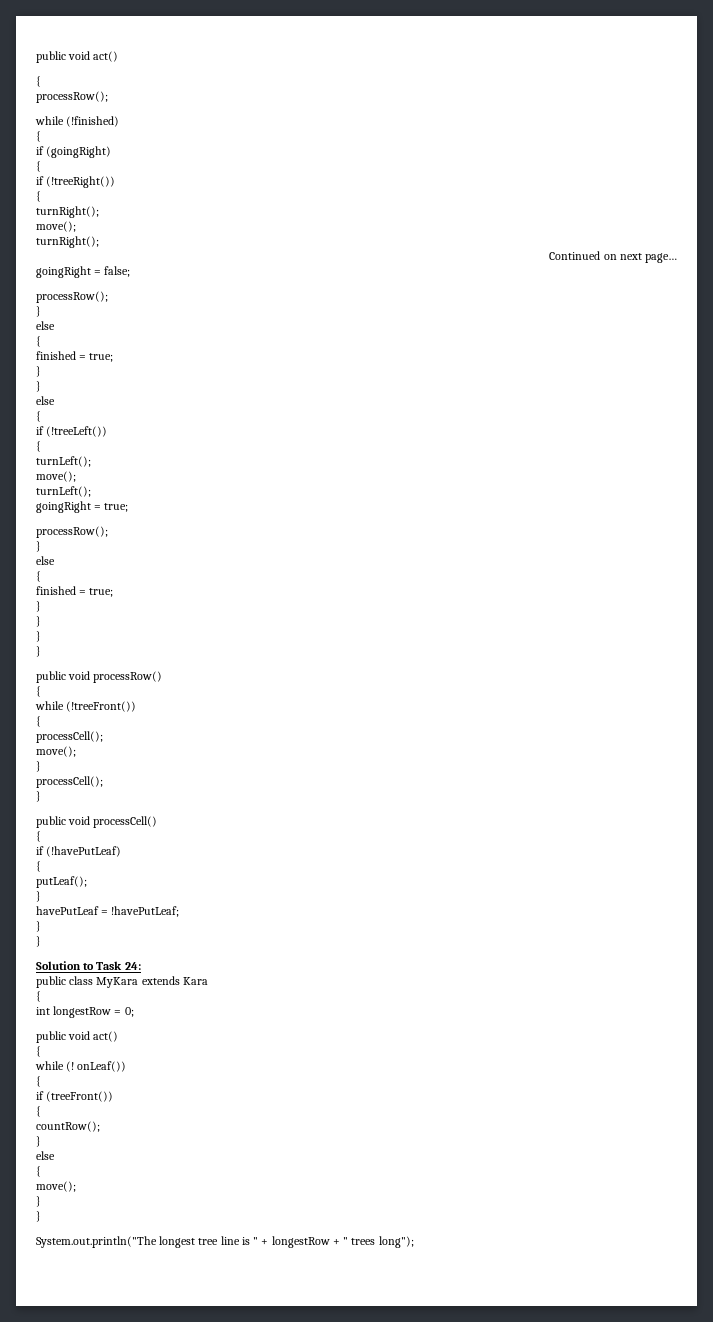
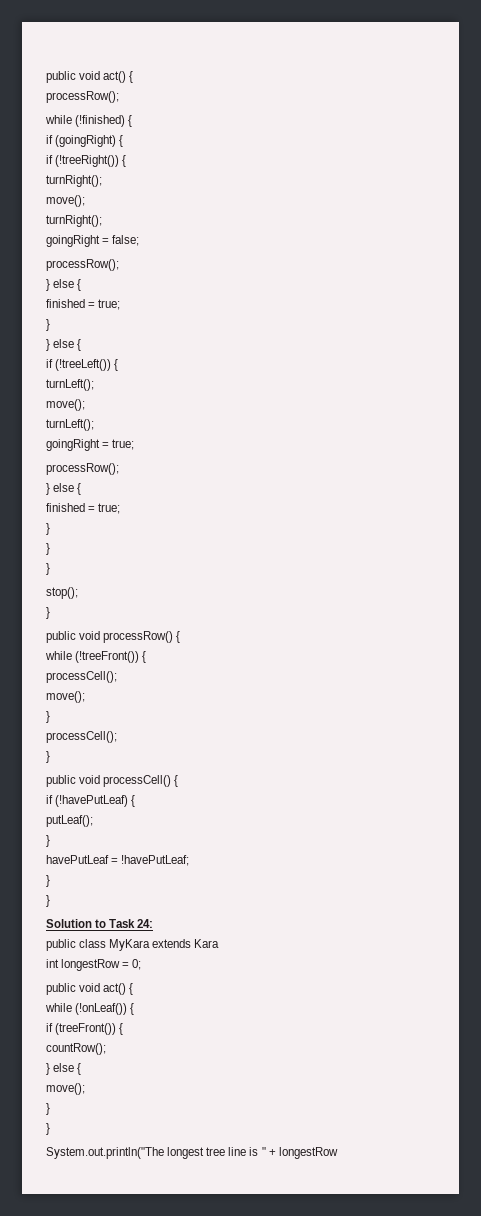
[36,51,119,63] public void act() // -> [46,71,127,83] public void act()
(120, 121) // -> (126, 121) none
(112, 152) // -> (117, 141) none
(116, 182) // -> (120, 161) none
[549,251,677,263] // Continued on next page… -> (102, 221) none
[36,321,55,330] [36,336,41,347] [36,351,114,362] [36,366,41,377] [36,381,41,392] [36,396,55,405] // else // { // finished = true; // } // } // else // -> [53,279,82,291] [46,299,121,310] [46,319,50,331] [46,339,75,351] else { // finished = true; // } // } else
(108, 431) // -> (112, 365) none
[36,556,55,565] // else // -> [53,483,75,492] else
(41, 636) none -> [46,587,78,599] // stop();
(163, 677) // -> (174, 637) none
(137, 706) // -> (140, 657) none
(158, 822) // -> (172, 781) none
(122, 851) // -> (129, 801) none
[36,991,41,1002] // { -> (220, 943) none
[36,1046,41,1057] [35,1061,127,1072] // { // while (! onLeaf()) // -> [129,983,134,995] [45,1003,128,1015] { // while (!onLeaf())
(114, 1096) // -> (117, 1029) none
[36,1151,55,1160] // else // -> [53,1063,75,1072] else
[332,1236,414,1248] + " trees long"); -> (338, 1153) none

